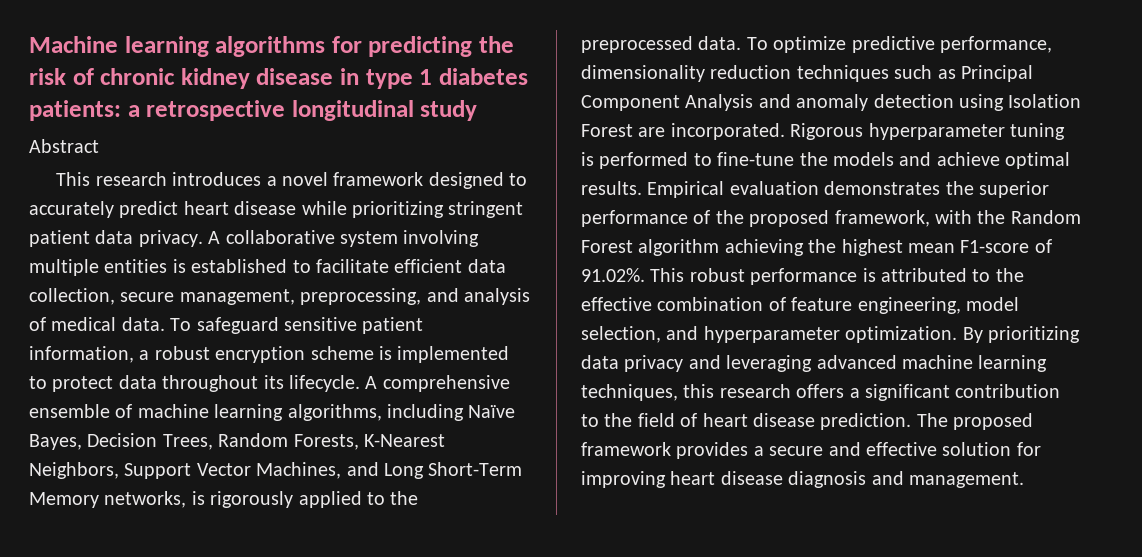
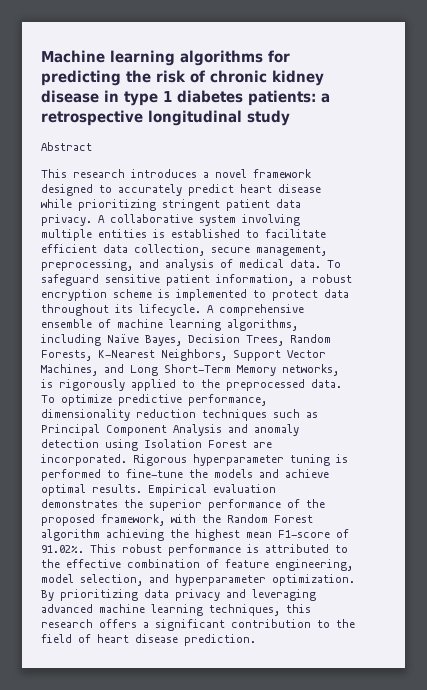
[916,413,1034,430] [581,442,1041,459] [581,471,1024,488] The proposed framework provides a secure and effective solution for improving heart disease diagnosis and management. -> (256, 640) none

